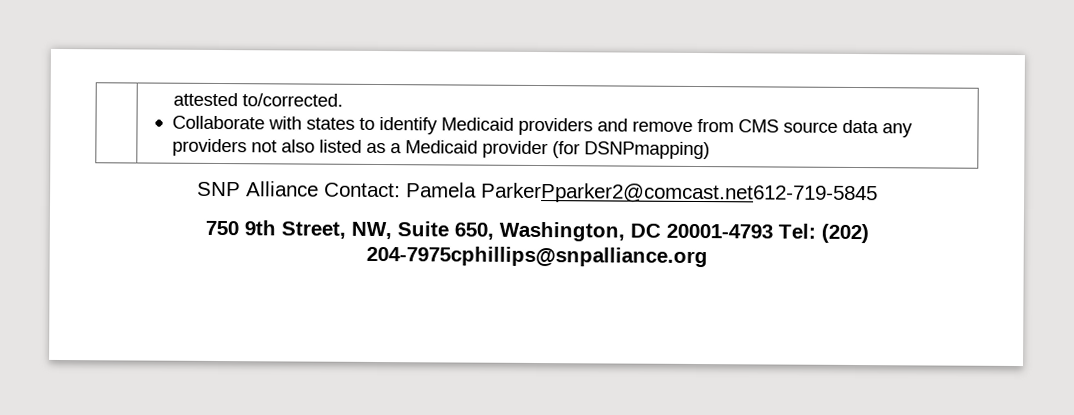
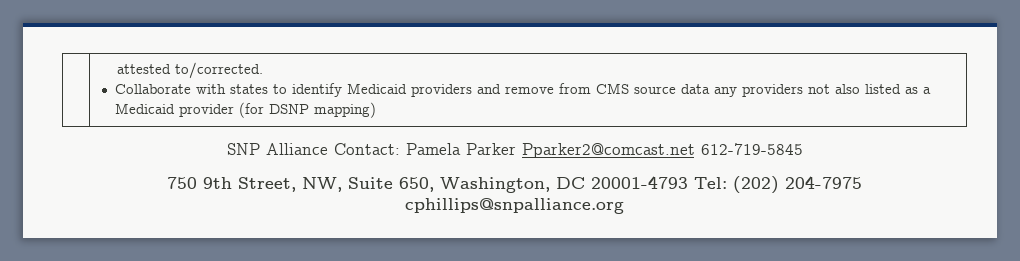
[584,141,711,160] DSNPmapping) -> [269,102,377,118] DSNP mapping)
[481,182,878,205] ParkerPparker2@comcast.net612-719-5845 -> [465,143,803,158] Parker Pparker2@comcast.net 612-719-5845
[365,245,708,268] 204-7975cphillips@snpalliance.org -> [785,176,862,189] [405,198,624,214] 204-7975 cphillips@snpalliance.org

